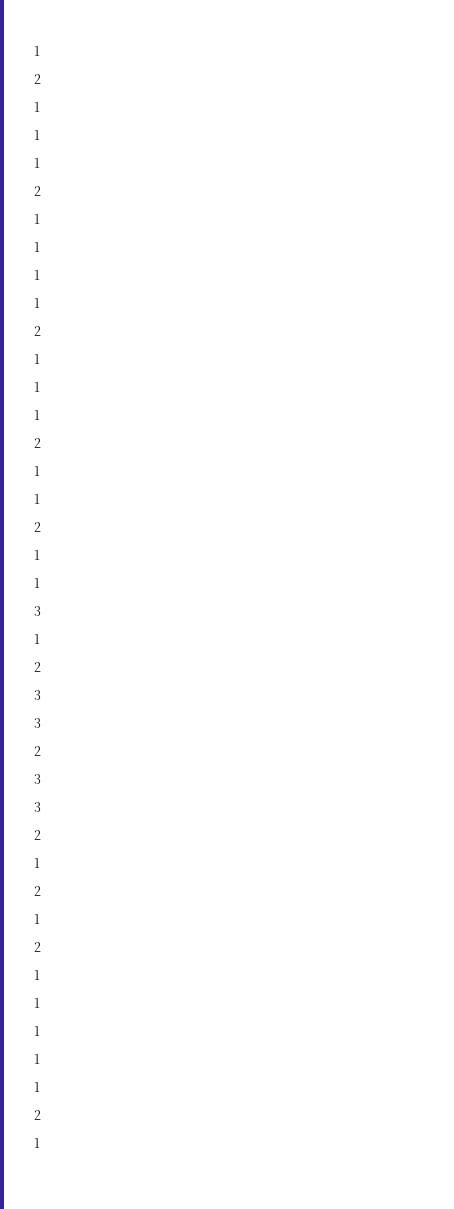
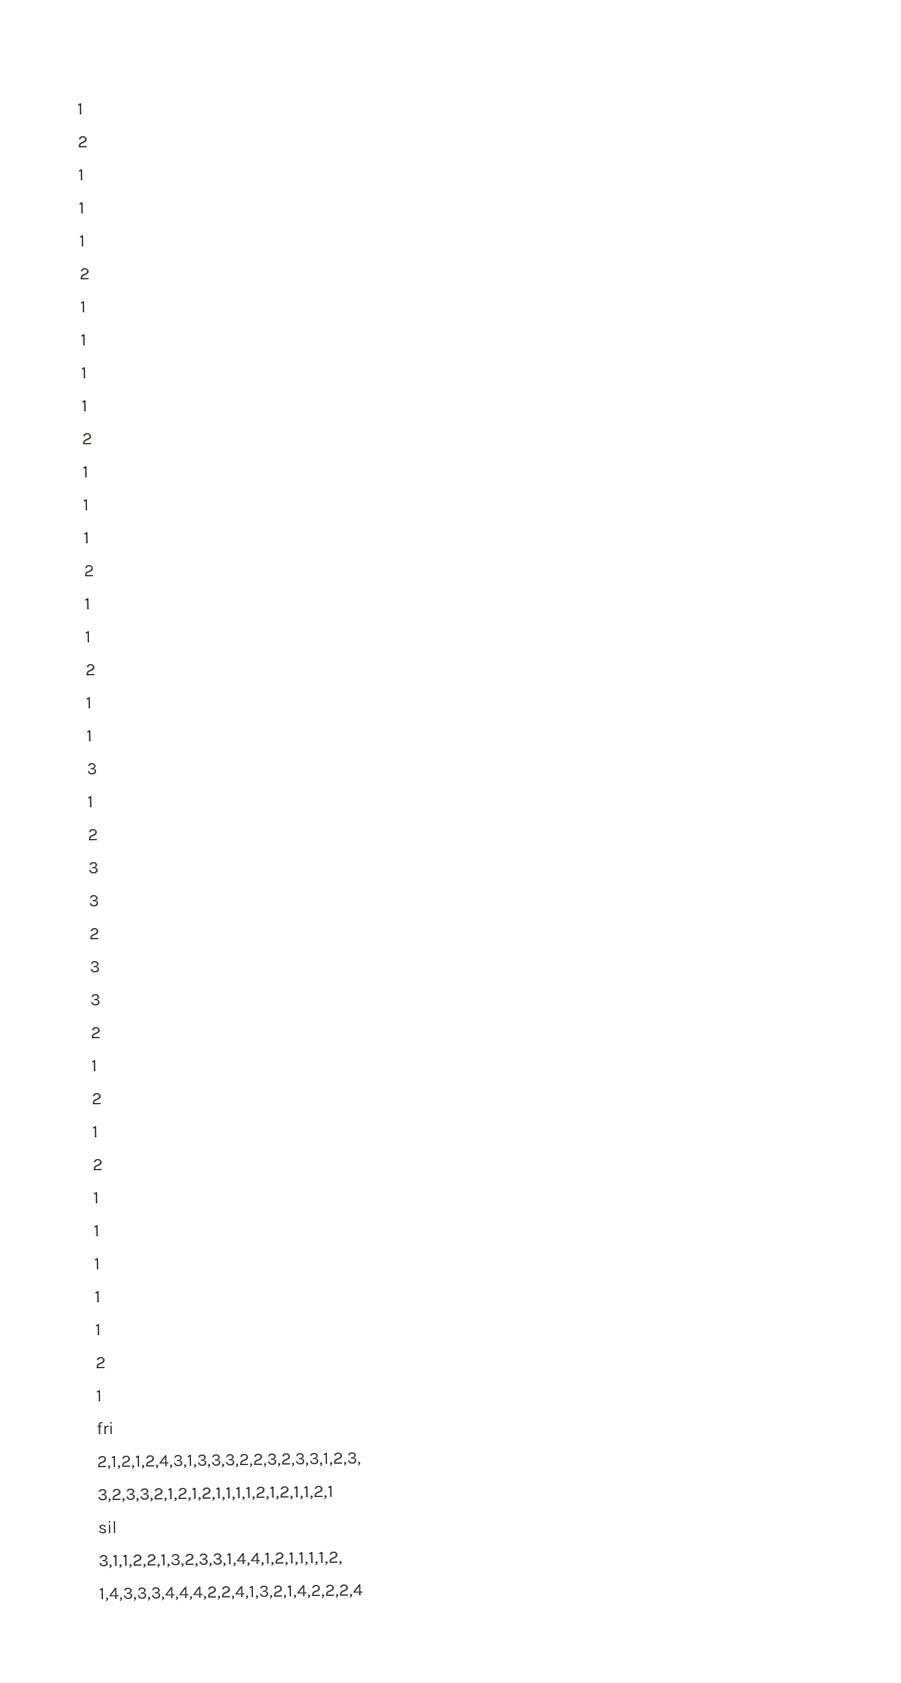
(40, 1143) none -> [96,1421,114,1435] [96,1451,362,1470] [97,1484,334,1503] [97,1519,118,1535] [98,1550,343,1569] [98,1583,364,1602] // fri // 2,1,2,1,2,4,3,1,3,3,3,2,2,3,2,3,3,1,2,3, // 3,2,3,3,2,1,2,1,2,1,1,1,1,2,1,2,1,1,2,1 // sil // 3,1,1,2,2,1,3,2,3,3,1,4,4,1,2,1,1,1,1,2, // 1,4,3,3,3,4,4,4,2,2,4,1,3,2,1,4,2,2,2,4

